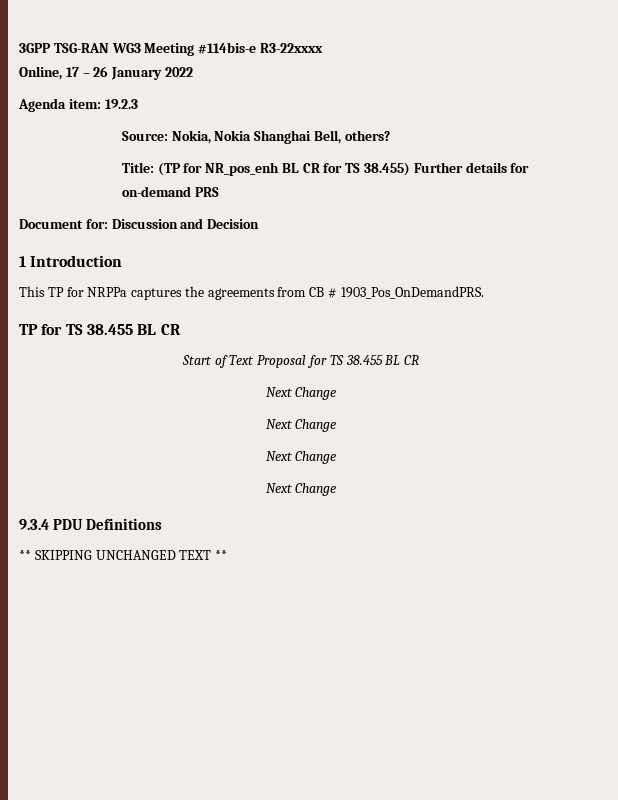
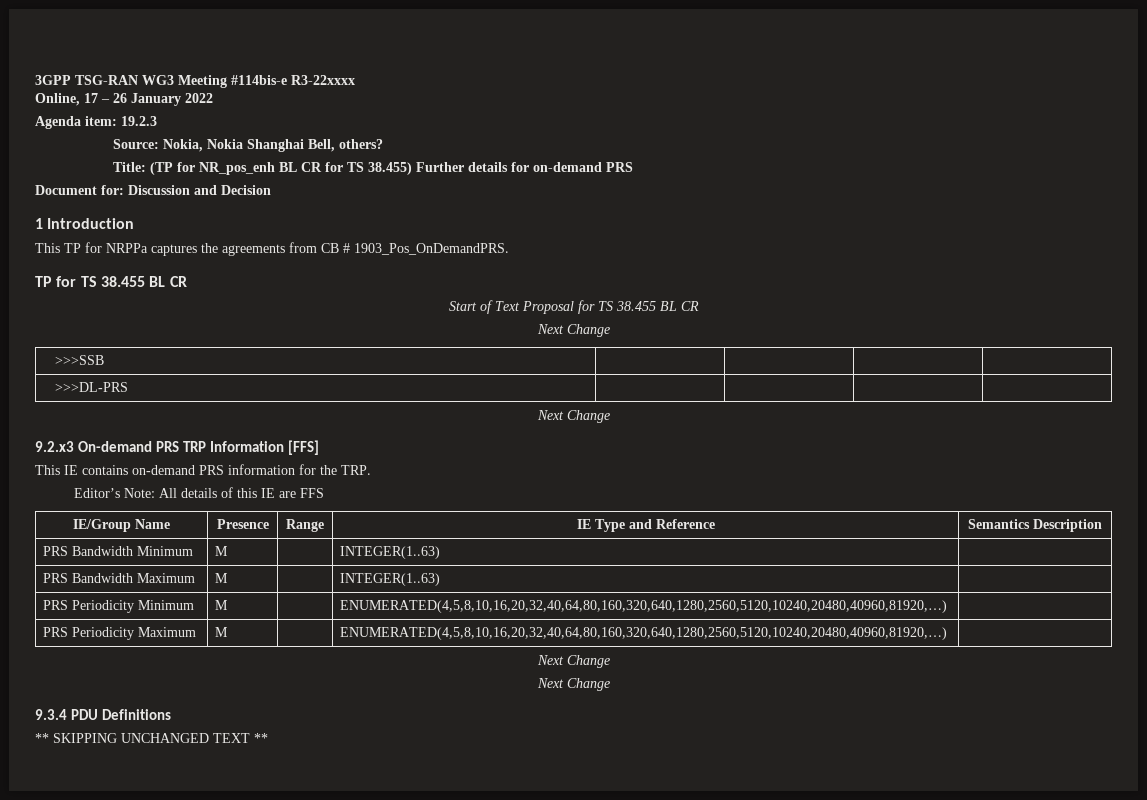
[265,419,337,432] // Next Change -> [54,355,104,365] [54,382,128,392] [536,410,610,423] [35,440,319,455] [35,464,371,475] [73,487,324,498] [73,519,170,532] [216,519,269,529] [286,519,324,532] [576,519,715,532] [968,519,1102,532] [43,546,194,556] [215,546,229,556] [340,546,441,559] [43,573,196,583] [215,573,229,583] [340,573,441,586] [43,600,195,613] [215,600,229,610] [340,600,948,613] [43,627,197,640] [215,627,229,637] [340,627,948,640] // >>>SSB | | | | // >>>DL-PRS | | | | // Next Change // 9.2.x3 On-demand PRS TRP Information [FFS] // This IE contains on-demand PRS information for the TRP. // Editor’s Note: All details of this IE are FFS // IE/Group Name | Presence | Range | IE Type and Reference | Semantics Description // PRS Bandwidth Minimum | M | | INTEGER(1..63) | // PRS Bandwidth Maximum | M | | INTEGER(1..63) | // PRS Periodicity Minimum | M | | ENUMERATED(4,5,8,10,16,20,32,40,64,80,160,320,640,1280,2560,5120,10240,20480,40960,81920,…) | // PRS Periodicity Maximum | M | | ENUMERATED(4,5,8,10,16,20,32,40,64,80,160,320,640,1280,2560,5120,10240,20480,40960,81920,…) |

